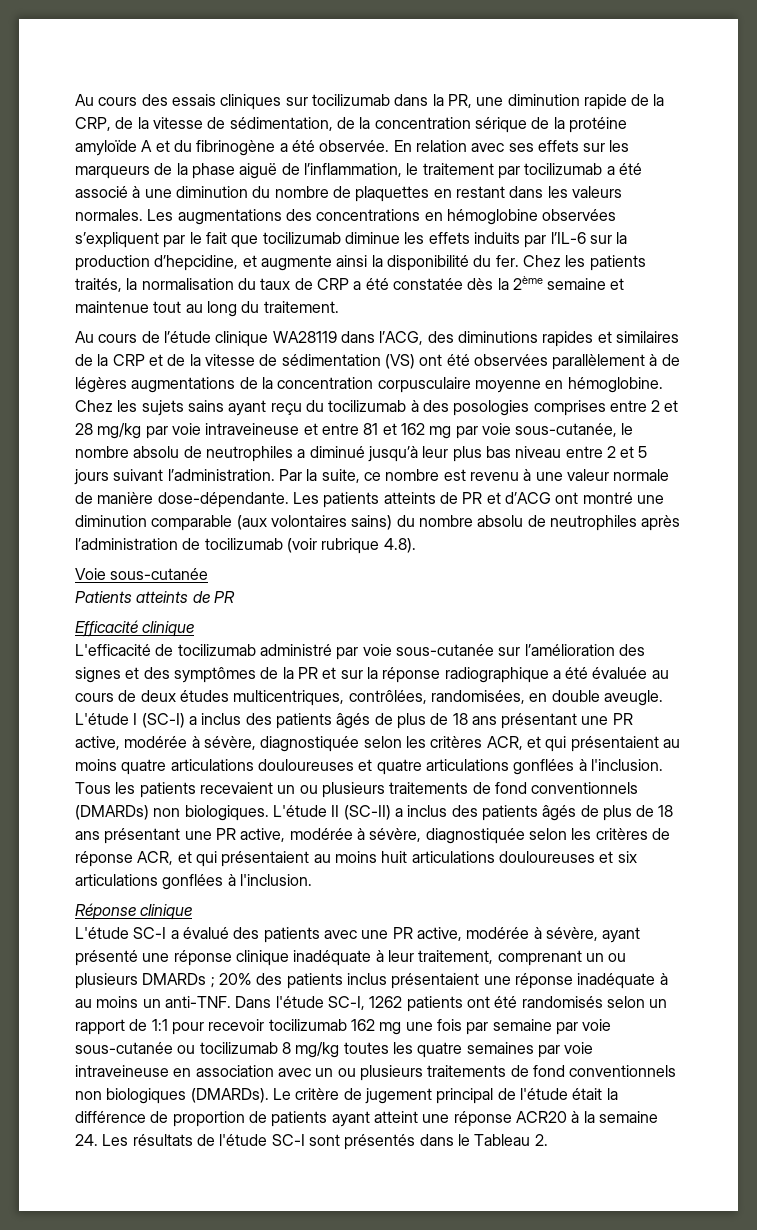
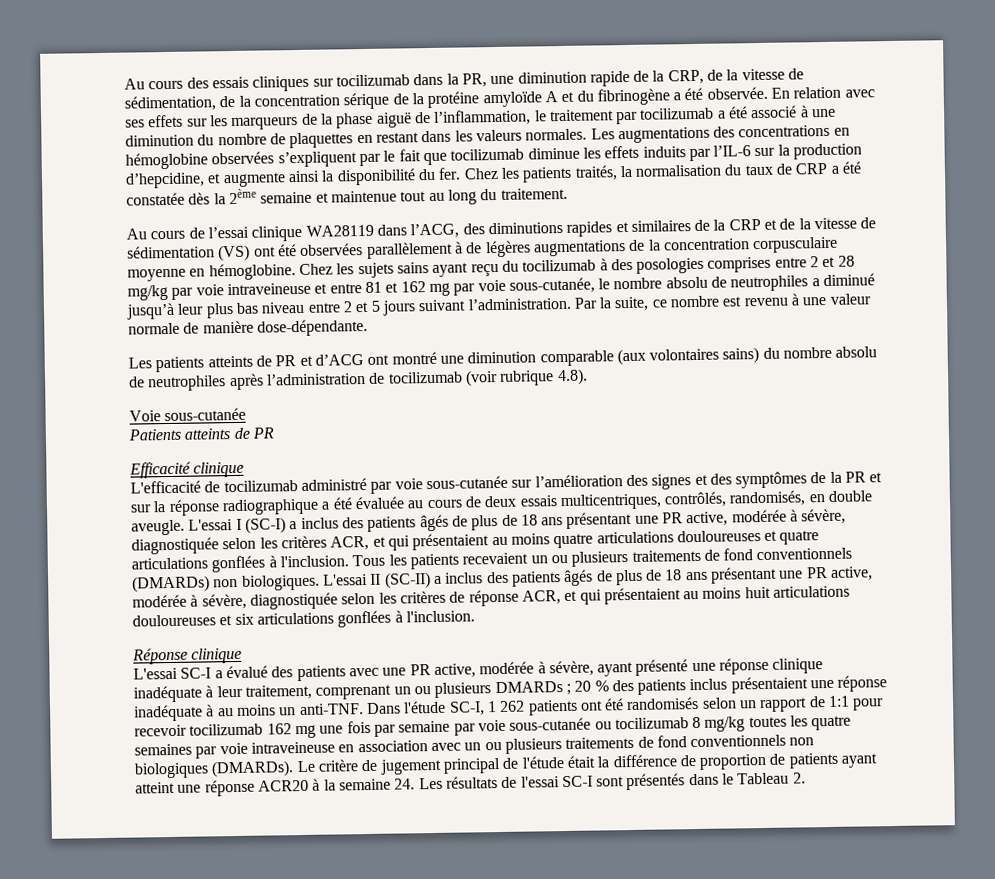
[163,331,211,343] l’étude -> [207,226,249,239] l’essai
(289, 500) none -> (368, 327) //
[179,690,525,706] études multicentriques, contrôlées, randomisées, -> [519,490,807,511] essais multicentriques, contrôlés, randomisés,
[75,713,129,725] L'étude -> [188,519,234,531] L'essai
[272,805,327,817] L'étude -> [322,573,368,586] L'essai
[75,927,129,939] L'étude -> [133,667,178,680] L'essai
[218,973,252,985] 20% -> [574,680,609,692] 20 %
[369,996,403,1008] 1262 -> [486,700,526,713] 1 262
[219,1134,268,1146] l'étude -> [520,776,560,788] l'essai

